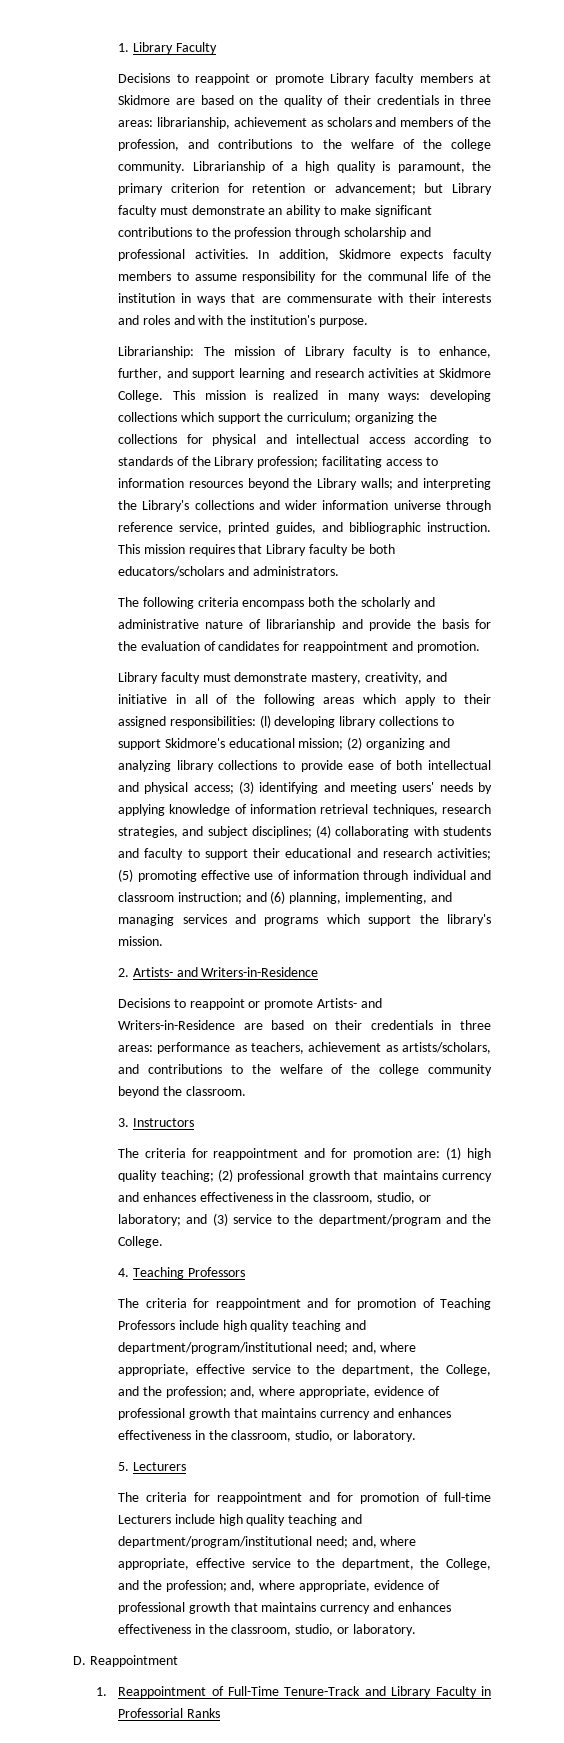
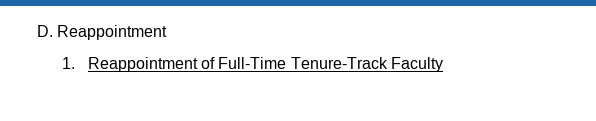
[118,42,217,54] [118,73,491,85] [118,95,491,107] [118,117,491,129] [118,139,491,151] [118,161,491,173] [118,183,492,195] [118,205,432,217] [118,227,431,239] [118,249,492,261] [118,271,492,283] [118,293,491,305] [118,315,368,327] [118,346,491,358] [118,368,491,380] [118,390,491,402] [118,412,437,424] [118,434,491,446] [118,456,438,468] [118,478,491,490] [118,500,491,512] [118,522,491,534] [118,544,395,556] [118,566,339,577] [118,597,435,609] [118,619,491,631] [118,641,480,653] [118,672,447,684] [118,694,491,706] [118,715,454,728] [118,737,450,750] [118,760,491,772] [118,781,492,794] [118,804,491,816] [118,825,491,838] [118,848,491,860] [118,869,491,882] [118,891,452,904] [118,914,492,926] [118,936,164,946] [118,967,319,977] [118,998,382,1010] [118,1020,491,1030] [118,1042,491,1054] [118,1064,492,1076] [118,1086,246,1098] [118,1118,194,1127] [118,1147,492,1160] [118,1169,493,1182] [118,1192,431,1204] [118,1213,491,1226] [118,1236,164,1248] [118,1267,245,1279] [118,1298,491,1310] [118,1320,367,1332] [118,1342,417,1354] [118,1364,491,1376] [118,1386,440,1398] [118,1408,451,1420] [118,1430,416,1442] [118,1462,186,1471] [118,1492,491,1504] [118,1514,363,1526] [118,1536,417,1548] [118,1558,491,1570] [118,1580,440,1592] [118,1602,451,1614] [118,1624,416,1636] 1. Library Faculty // Decisions to reappoint or promote Library faculty members at Skidmore are based on the quality of their credentials in three areas: librarianship, achievement as scholars and members of the profession, and contributions to the welfare of the college community. Librarianship of a high quality is paramount, the primary criterion for retention or advancement; but Library faculty must demonstrate an ability to make significant contributions to the profession through scholarship and professional activities. In addition, Skidmore expects faculty members to assume responsibility for the communal life of the institution in ways that are commensurate with their interests and roles and with the institution's purpose. // Librarianship: The mission of Library faculty is to enhance, further, and support learning and research activities at Skidmore College. This mission is realized in many ways: developing collections which support the curriculum; organizing the collections for physical and intellectual access according to standards of the Library profession; facilitating access to information resources beyond the Library walls; and interpreting the Library's collections and wider information universe through reference service, printed guides, and bibliographic instruction. This mission requires that Library faculty be both educators/scholars and administrators. // The following criteria encompass both the scholarly and administrative nature of librarianship and provide the basis for the evaluation of candidates for reappointment and promotion. // Library faculty must demonstrate mastery, creativity, and initiative in all of the following areas which apply to their assigned responsibilities: (l) developing library collections to support Skidmore's educational mission; (2) organizing and analyzing library collections to provide ease of both intellectual and physical access; (3) identifying and meeting users' needs by applying knowledge of information retrieval techniques, research strategies, and subject disciplines; (4) collaborating with students and faculty to support their educational and research activities; (5) promoting effective use of information through individual and classroom instruction; and (6) planning, implementing, and managing services and programs which support the library's mission. // 2. Artists- and Writers-in-Residence // Decisions to reappoint or promote Artists- and Writers-in-Residence are based on their credentials in three areas: performance as teachers, achievement as artists/scholars, and contributions to the welfare of the college community beyond the classroom. // 3. Instructors // The criteria for reappointment and for promotion are: (1) high quality teaching; (2) professional growth that maintains currency and enhances effectiveness in the classroom, studio, or laboratory; and (3) service to the department/program and the College. // 4. Teaching Professors // The criteria for reappointment and for promotion of Teaching Professors include high quality teaching and department/program/institutional need; and, where appropriate, effective service to the department, the College, and the profession; and, where appropriate, evidence of professional growth that maintains currency and enhances effectiveness in the classroom, studio, or laboratory. // 5. Lecturers // The criteria for reappointment and for promotion of full-time Lecturers include high quality teaching and department/program/institutional need; and, where appropriate, effective service to the department, the College, and the profession; and, where appropriate, evidence of professional growth that maintains currency and enhances effectiveness in the classroom, studio, or laboratory. // -> (37, 31) none
[364,1686,492,1698] [118,1708,220,1718] and Library Faculty in Professorial Ranks -> [391,57,444,72] Faculty

